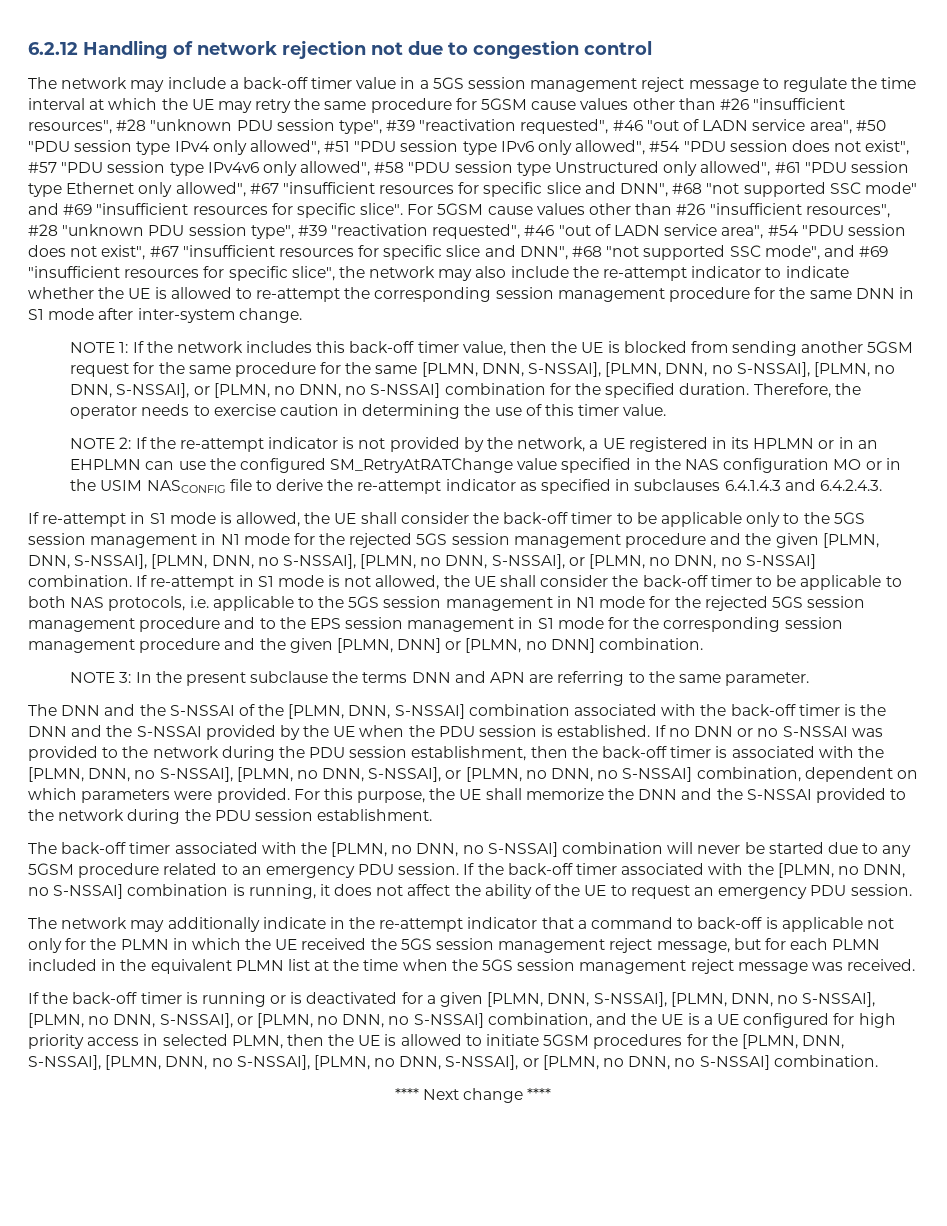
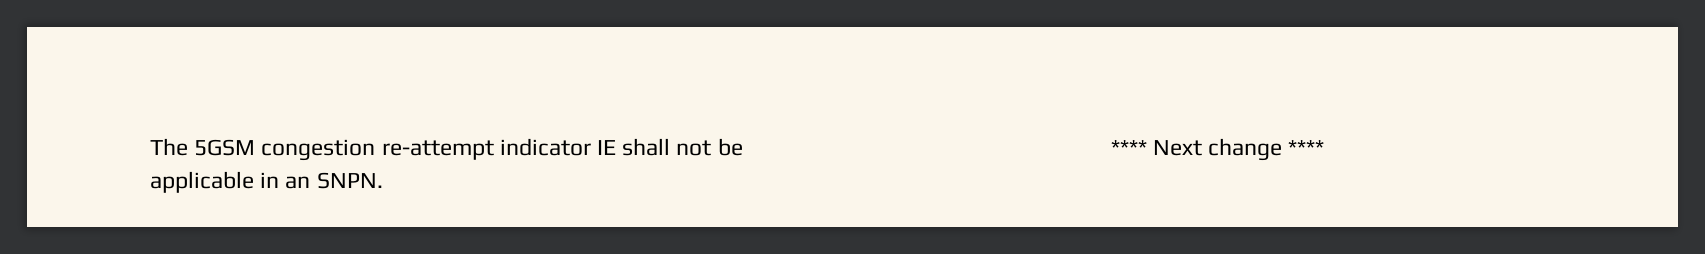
[28,40,652,59] [28,77,917,92] [28,98,846,113] [28,119,886,134] [28,140,910,155] [28,161,909,176] [28,182,917,197] [28,203,890,218] [28,224,906,239] [28,245,889,260] [28,266,849,281] [28,287,914,302] [28,308,302,323] [70,341,914,356] [70,362,896,377] [70,383,861,398] [70,404,667,419] [70,437,878,452] [70,458,901,473] [70,479,882,494] [28,512,865,527] [28,533,879,548] [28,554,816,569] [28,575,902,590] [28,596,866,611] [28,617,843,632] [28,638,704,653] [70,671,810,686] [28,704,887,719] [28,725,883,740] [28,746,884,761] [28,767,918,782] [28,788,907,803] [28,809,433,824] [28,842,912,857] [28,863,906,878] [28,884,912,899] [28,917,894,932] [28,938,881,953] [28,959,916,974] [28,992,876,1007] [28,1013,896,1028] [28,1034,845,1049] [28,1055,878,1070] 6.2.12 Handling of network rejection not due to congestion control // The network may include a back-off timer value in a 5GS session management reject message to regulate the time interval at which the UE may retry the same procedure for 5GSM cause values other than #26 "insufficient resources", #28 "unknown PDU session type", #39 "reactivation requested", #46 "out of LADN service area", #50 "PDU session type IPv4 only allowed", #51 "PDU session type IPv6 only allowed", #54 "PDU session does not exist", #57 "PDU session type IPv4v6 only allowed", #58 "PDU session type Unstructured only allowed", #61 "PDU session type Ethernet only allowed", #67 "insufficient resources for specific slice and DNN", #68 "not supported SSC mode" and #69 "insufficient resources for specific slice". For 5GSM cause values other than #26 "insufficient resources", #28 "unknown PDU session type", #39 "reactivation requested", #46 "out of LADN service area", #54 "PDU session does not exist", #67 "insufficient resources for specific slice and DNN", #68 "not supported SSC mode", and #69 "insufficient resources for specific slice", the network may also include the re-attempt indicator to indicate whether the UE is allowed to re-attempt the corresponding session management procedure for the same DNN in S1 mode after inter-system change. // NOTE 1: If the network includes this back-off timer value, then the UE is blocked from sending another 5GSM request for the same procedure for the same [PLMN, DNN, S-NSSAI], [PLMN, DNN, no S-NSSAI], [PLMN, no DNN, S-NSSAI], or [PLMN, no DNN, no S-NSSAI] combination for the specified duration. Therefore, the operator needs to exercise caution in determining the use of this timer value. // NOTE 2: If the re-attempt indicator is not provided by the network, a UE registered in its HPLMN or in an EHPLMN can use the configured SM_RetryAtRATChange value specified in the NAS configuration MO or in the USIM NASCONFIG file to derive the re-attempt indicator as specified in subclauses 6.4.1.4.3 and 6.4.2.4.3. // If re-attempt in S1 mode is allowed, the UE shall consider the back-off timer to be applicable only to the 5GS session management in N1 mode for the rejected 5GS session management procedure and the given [PLMN, DNN, S-NSSAI], [PLMN, DNN, no S-NSSAI], [PLMN, no DNN, S-NSSAI], or [PLMN, no DNN, no S-NSSAI] combination. If re-attempt in S1 mode is not allowed, the UE shall consider the back-off timer to be applicable to both NAS protocols, i.e. applicable to the 5GS session management in N1 mode for the rejected 5GS session management procedure and to the EPS session management in S1 mode for the corresponding session management procedure and the given [PLMN, DNN] or [PLMN, no DNN] combination. // NOTE 3: In the present subclause the terms DNN and APN are referring to the same parameter. // The DNN and the S-NSSAI of the [PLMN, DNN, S-NSSAI] combination associated with the back-off timer is the DNN and the S-NSSAI provided by the UE when the PDU session is established. If no DNN or no S-NSSAI was provided to the network during the PDU session establishment, then the back-off timer is associated with the [PLMN, DNN, no S-NSSAI], [PLMN, no DNN, S-NSSAI], or [PLMN, no DNN, no S-NSSAI] combination, dependent on which parameters were provided. For this purpose, the UE shall memorize the DNN and the S-NSSAI provided to the network during the PDU session establishment. // The back-off timer associated with the [PLMN, no DNN, no S-NSSAI] combination will never be started due to any 5GSM procedure related to an emergency PDU session. If the back-off timer associated with the [PLMN, no DNN, no S-NSSAI] combination is running, it does not affect the ability of the UE to request an emergency PDU session. // The network may additionally indicate in the re-attempt indicator that a command to back-off is applicable not only for the PLMN in which the UE received the 5GS session management reject message, but for each PLMN included in the equivalent PLMN list at the time when the 5GS session management reject message was received. // If the back-off timer is running or is deactivated for a given [PLMN, DNN, S-NSSAI], [PLMN, DNN, no S-NSSAI], [PLMN, no DNN, S-NSSAI], or [PLMN, no DNN, no S-NSSAI] combination, and the UE is a UE configured for high priority access in selected PLMN, then the UE is allowed to initiate 5GSM procedures for the [PLMN, DNN, S-NSSAI], [PLMN, DNN, no S-NSSAI], [PLMN, no DNN, S-NSSAI], or [PLMN, no DNN, no S-NSSAI] combination. -> [150,138,743,161] [150,171,383,193] The 5GSM congestion re-attempt indicator IE shall not be applicable in an SNPN.

